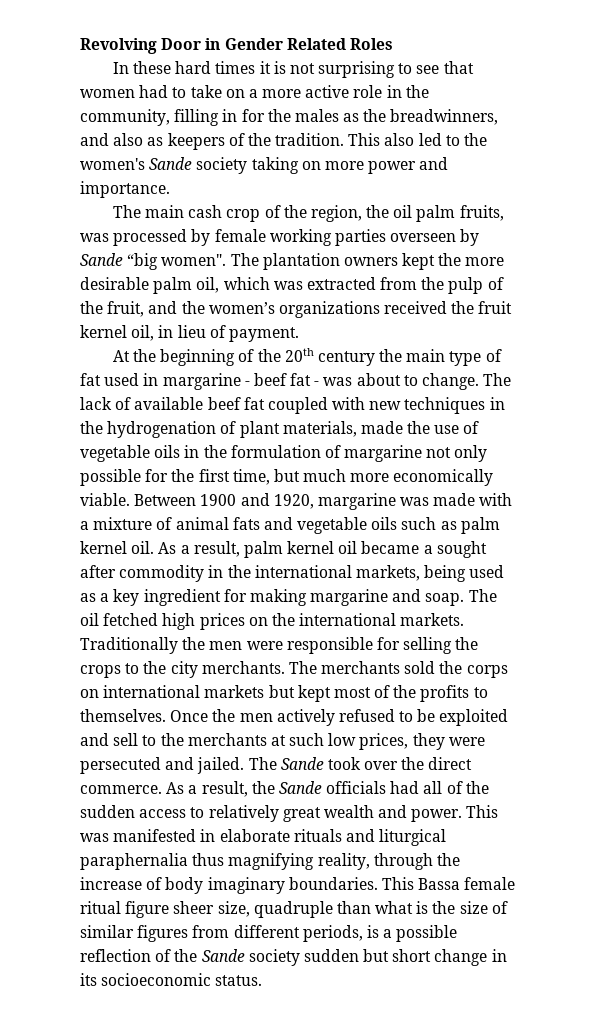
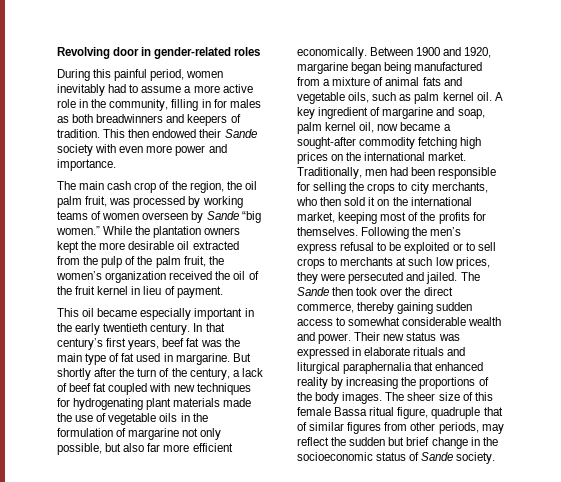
[161,38,393,50] [112,61,474,78] [80,85,245,98] Door in Gender Related Roles // In these hard times it is not surprising to see that women had to take on -> [113,47,261,59] [57,69,224,81] [57,84,182,96] door in gender-related roles // During this painful period, women inevitably had to assume
[267,109,291,122] the -> (227, 103) none
[363,109,499,125] [80,133,164,146] the breadwinners, and also as -> [72,114,185,123] both breadwinners and
[247,133,271,146] the -> (241, 118) none
[384,133,488,146] [80,157,321,174] also led to the women's Sande society taking on -> [128,129,257,138] [57,144,144,156] then endowed their Sande society with even
[459,205,504,221] fruits, -> [85,196,108,207] fruit,
[214,229,386,246] female working parties -> [202,196,243,208] [57,211,140,220] working teams of women
[161,253,259,266] women". The -> [56,226,151,235] women.” While the
[153,277,303,294] palm oil, which was -> [177,241,190,250] oil
[107,301,380,318] fruit, and the women’s organizations -> [155,256,224,268] [56,271,167,283] palm fruit, the women’s organization
(475, 307) none -> [233,271,259,280] [57,286,72,295] oil of the
[131,325,155,341] oil, -> (129, 290) none
[112,348,375,366] At the beginning of the 20th century -> [57,308,254,320] [57,323,225,335] [57,338,222,350] This oil became especially important in the early twentieth century. In that century’s first years, beef fat was
[162,373,512,390] margarine - beef fat - was about to change. The -> [175,353,251,365] [57,368,240,380] margarine. But shortly after the turn of the century, a
[134,397,204,410] available -> (67, 387) none
[489,397,505,410] [80,421,357,438] in the hydrogenation of plant materials, -> [57,398,221,410] for hydrogenating plant materials
[80,469,494,486] [80,493,130,506] possible for the first time, but much more economically viable. -> [57,443,233,455] [297,47,367,59] possible, but also far more efficient economically.
[400,493,513,506] was made with -> [351,62,483,74] [297,77,320,86] began being manufactured from
[371,517,398,530] oils -> [348,92,370,103] oils,
[158,541,487,558] [80,565,505,582] [80,589,497,606] [80,613,159,626] As a result, palm kernel oil became a sought after commodity in the international markets, being used as a key ingredient for making margarine and soap. The oil fetched -> [494,92,503,101] [297,107,485,119] [297,122,451,134] [297,137,458,149] A key ingredient of margarine and soap, palm kernel oil, now became a sought-after commodity fetching
[400,613,465,626] [80,637,283,654] markets. Traditionally the men were -> [428,152,467,161] [297,167,436,179] market. Traditionally, men had been
[143,661,508,678] [80,685,488,702] [80,709,509,726] [80,733,184,746] the city merchants. The merchants sold the corps on international markets but kept most of the profits to themselves. Once the men actively refused to be exploited and sell to the -> [410,182,488,194] [296,197,472,206] [297,212,486,224] [297,227,462,239] [297,242,496,254] [297,257,338,269] city merchants, who then sold it on the international market, keeping most of the profits for themselves. Following the men’s express refusal to be exploited or to sell crops to
(324, 763) none -> [332,287,354,296] then
[80,781,489,797] commerce. As a result, the Sande officials had all of the -> [297,302,434,314] commerce, thereby gaining
[208,805,321,822] relatively great -> [348,317,467,326] somewhat considerable
[466,805,499,818] [80,829,197,842] This was manifested -> [354,332,460,341] [297,347,349,359] Their new status was expressed
[192,853,460,870] [80,877,516,894] [80,901,508,918] [80,925,458,942] [80,949,300,966] thus magnifying reality, through the increase of body imaginary boundaries. This Bassa female ritual figure sheer size, quadruple than what is the size of similar figures from different periods, is a possible reflection of the Sande society -> [414,362,484,371] [297,377,489,389] [297,392,493,404] [297,407,503,419] [297,422,504,434] [297,437,347,446] that enhanced reality by increasing the proportions of the body images. The sheer size of this female Bassa ritual figure, quadruple that of similar figures from other periods, may reflect the
[392,949,432,962] short -> [406,437,430,446] brief
[80,973,263,986] its socioeconomic status. -> [482,437,498,446] [297,452,496,464] the socioeconomic status of Sande society.

